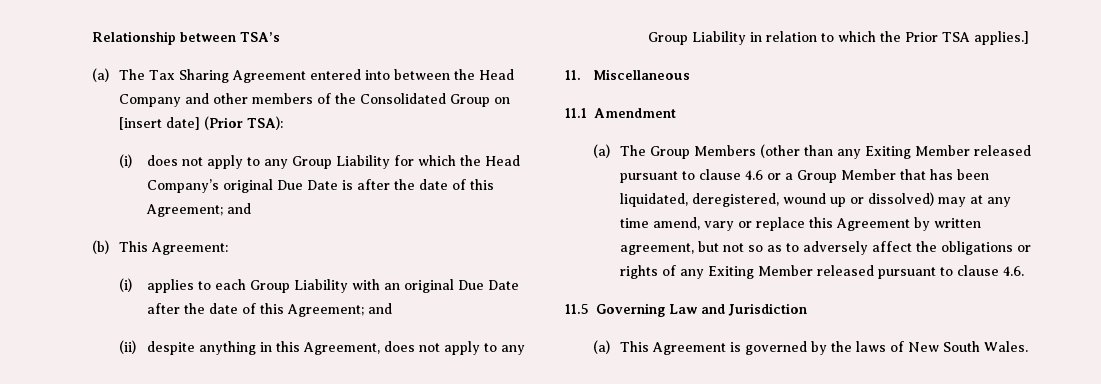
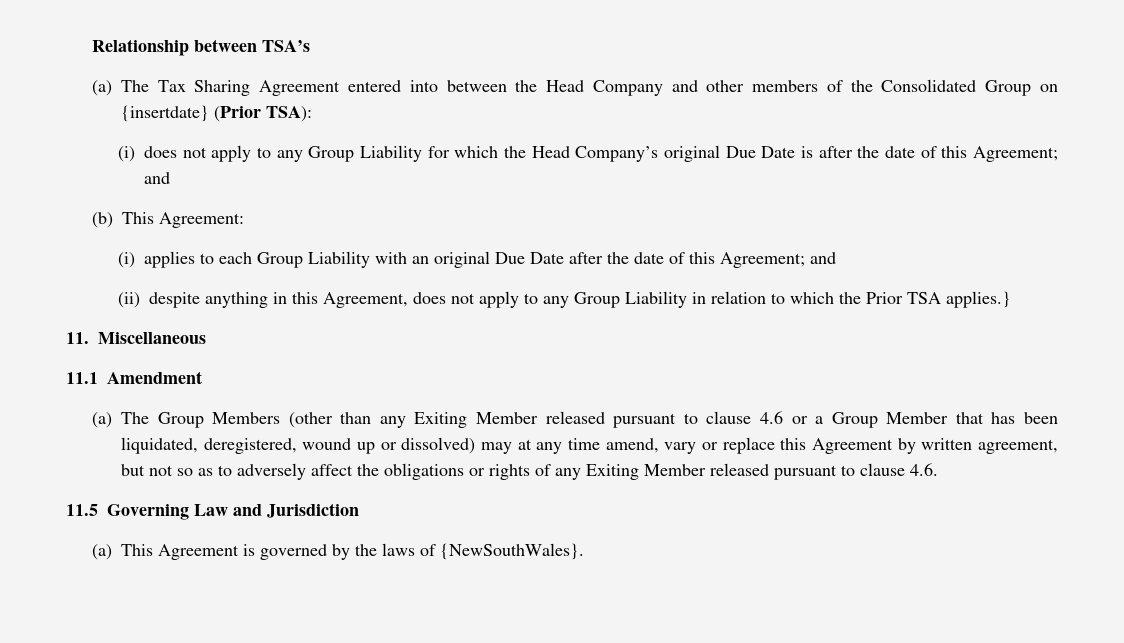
[119,117,201,130] [insert date] -> [120,105,209,122] {insertdate}
[973,31,1029,45] applies.] -> [945,291,1011,308] applies.}
[908,341,1029,352] New South Wales. -> [439,543,584,560] {NewSouthWales}.

